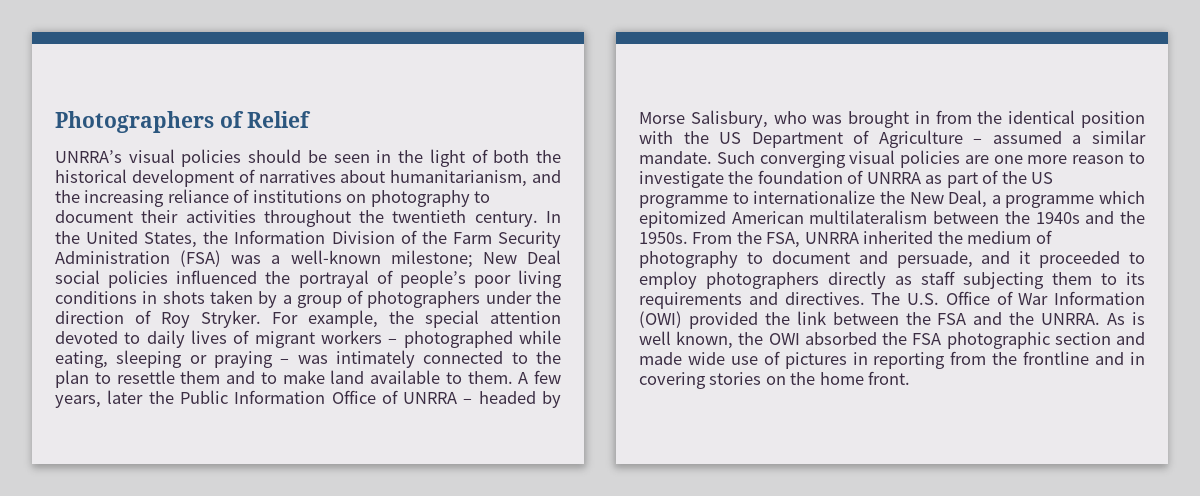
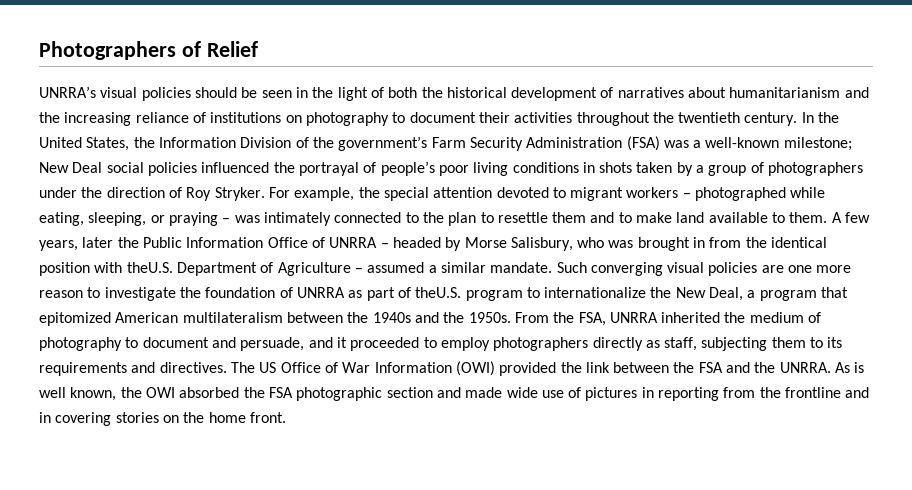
[390,170,528,187] humanitarianism, -> [729,87,841,98] humanitarianism
(447, 237) none -> [338,136,428,151] government’s
[146,330,250,348] daily lives of -> (566, 192) none
[116,350,183,368] sleeping -> [88,212,147,226] sleeping,
[683,131,742,144] the US -> [126,262,173,273] theU.S.
[1001,171,1054,184] [639,195,728,208] the US programme -> [415,287,523,301] theU.S. program
[1005,191,1145,208] programme which -> [759,287,849,301] program that
[921,271,955,285] staff -> [664,337,698,351] staff,
[907,293,939,305] U.S. -> [259,362,277,373] US

